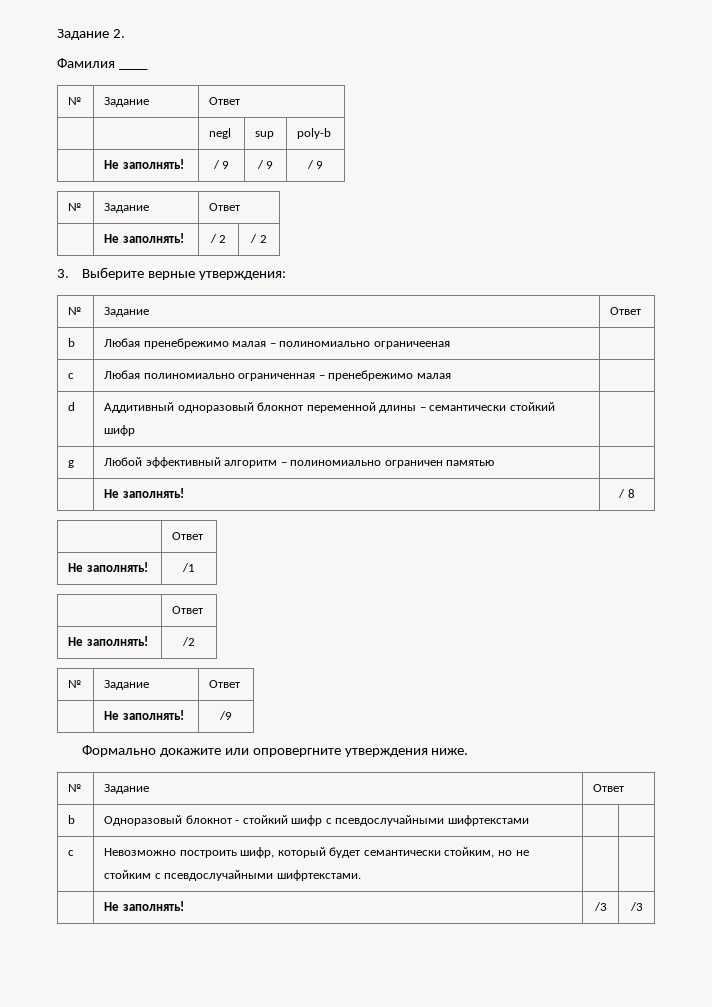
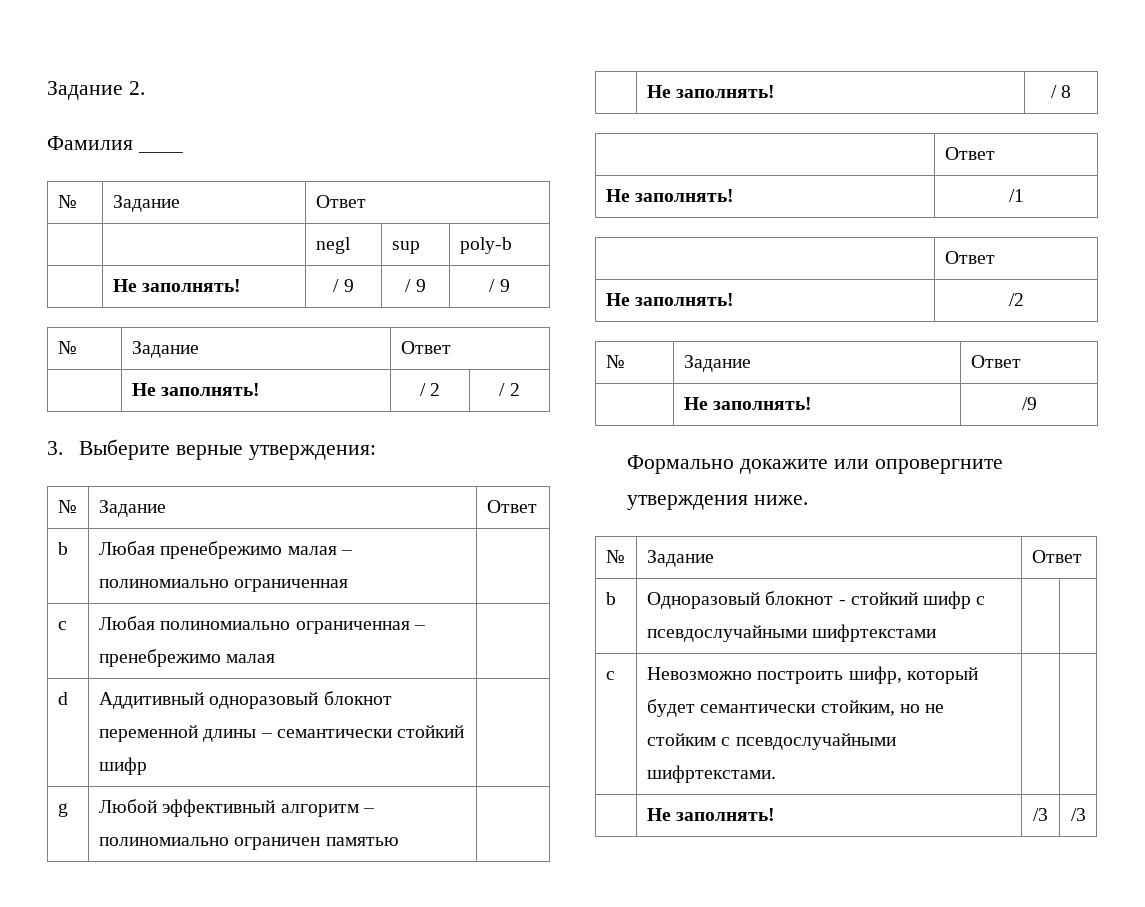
[373,341,450,349] ограничееная -> [234,579,349,592] ограниченная

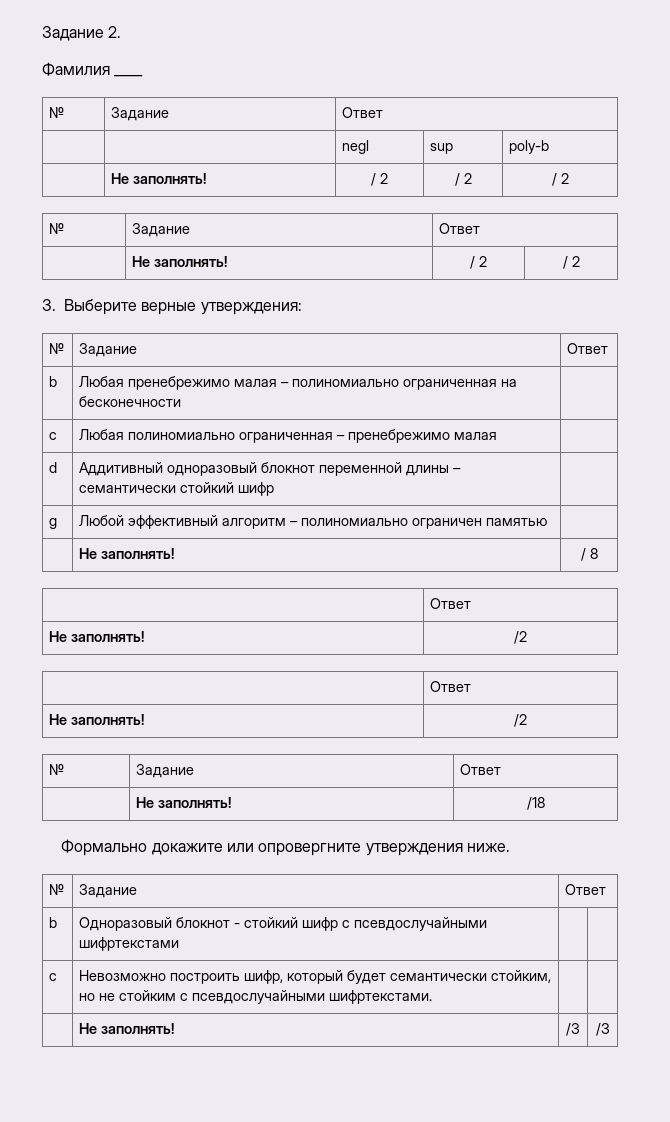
[343,279,354,292] [405,279,426,292] [489,279,510,292] 9 | / 9 | / 9 -> [380,173,388,184] [454,173,472,186] [551,173,569,186] 2 | / 2 | / 2
(349, 585) none -> [501,379,518,387] [79,396,182,407] на бесконечности
[1008,189,1024,202] /1 -> [514,631,527,644] /2
[1021,397,1037,410] /9 -> [526,797,545,810] /18

